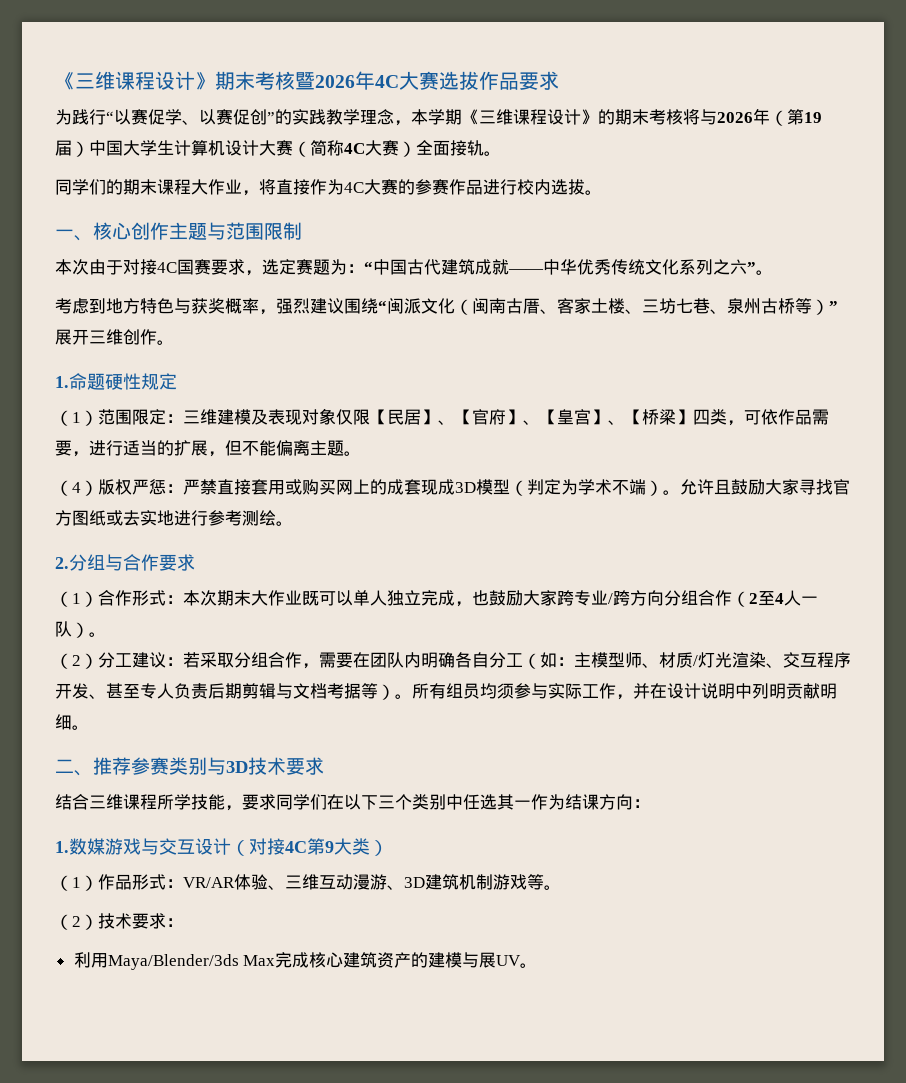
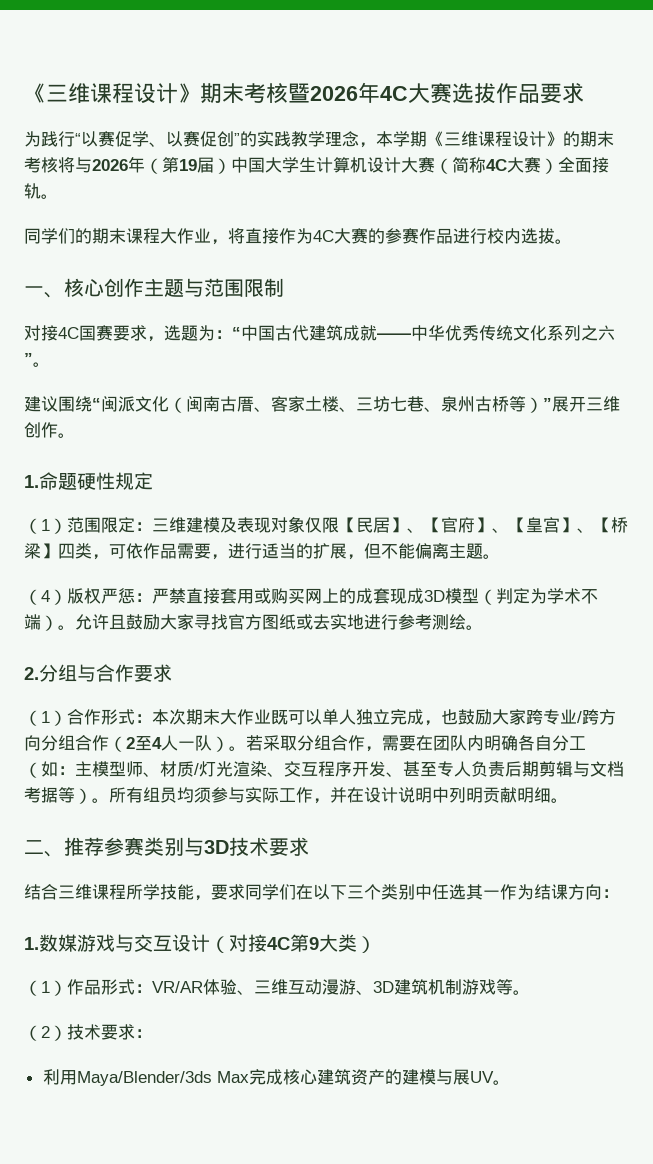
[55,259,123,275] 本次由于 -> (284, 287) none
[279,259,313,275] 定赛 -> (181, 333) none
[55,298,310,315] 考虑到地方特色与获奖概率，强烈 -> (50, 364) none
[55,652,183,669] // （2）分工建议： -> (246, 748) none

